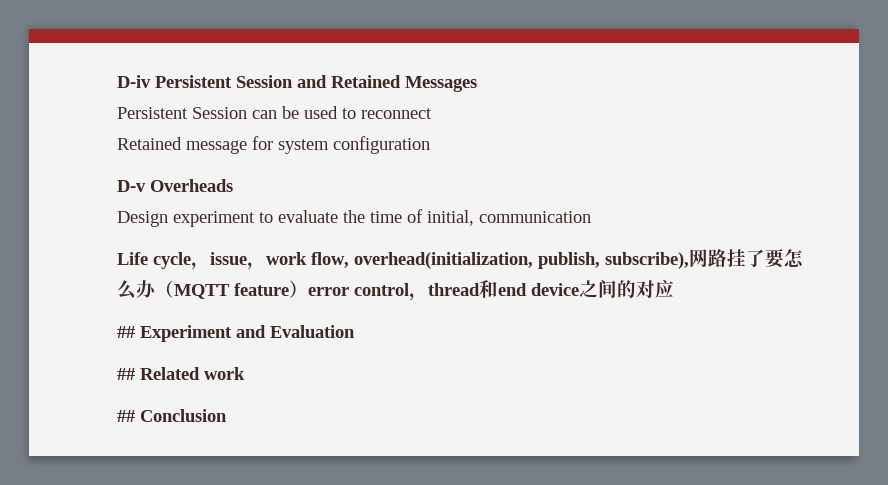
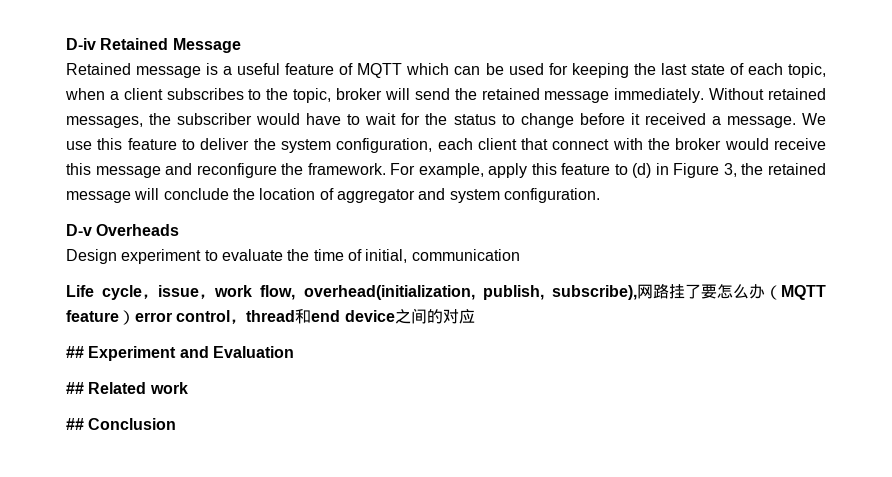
[155,75,477,92] [117,106,432,119] [117,136,430,154] Persistent Session and Retained Messages // Persistent Session can be used to reconnect // Retained message for system configuration -> [100,38,241,53] [66,63,826,78] [65,88,827,103] [66,113,826,128] [66,138,826,153] [66,163,826,178] [66,188,600,203] Retained Message // Retained message is a useful feature of MQTT which can be used for keeping the last state of each topic, when a client subscribes to the topic, broker will send the retained message immediately. Without retained messages, the subscriber would have to wait for the status to change before it received a message. We use this feature to deliver the system configuration, each client that connect with the broker would receive this message and reconfigure the framework. For example, apply this feature to (d) in Figure 3, the retained message will conclude the location of aggregator and system configuration.

